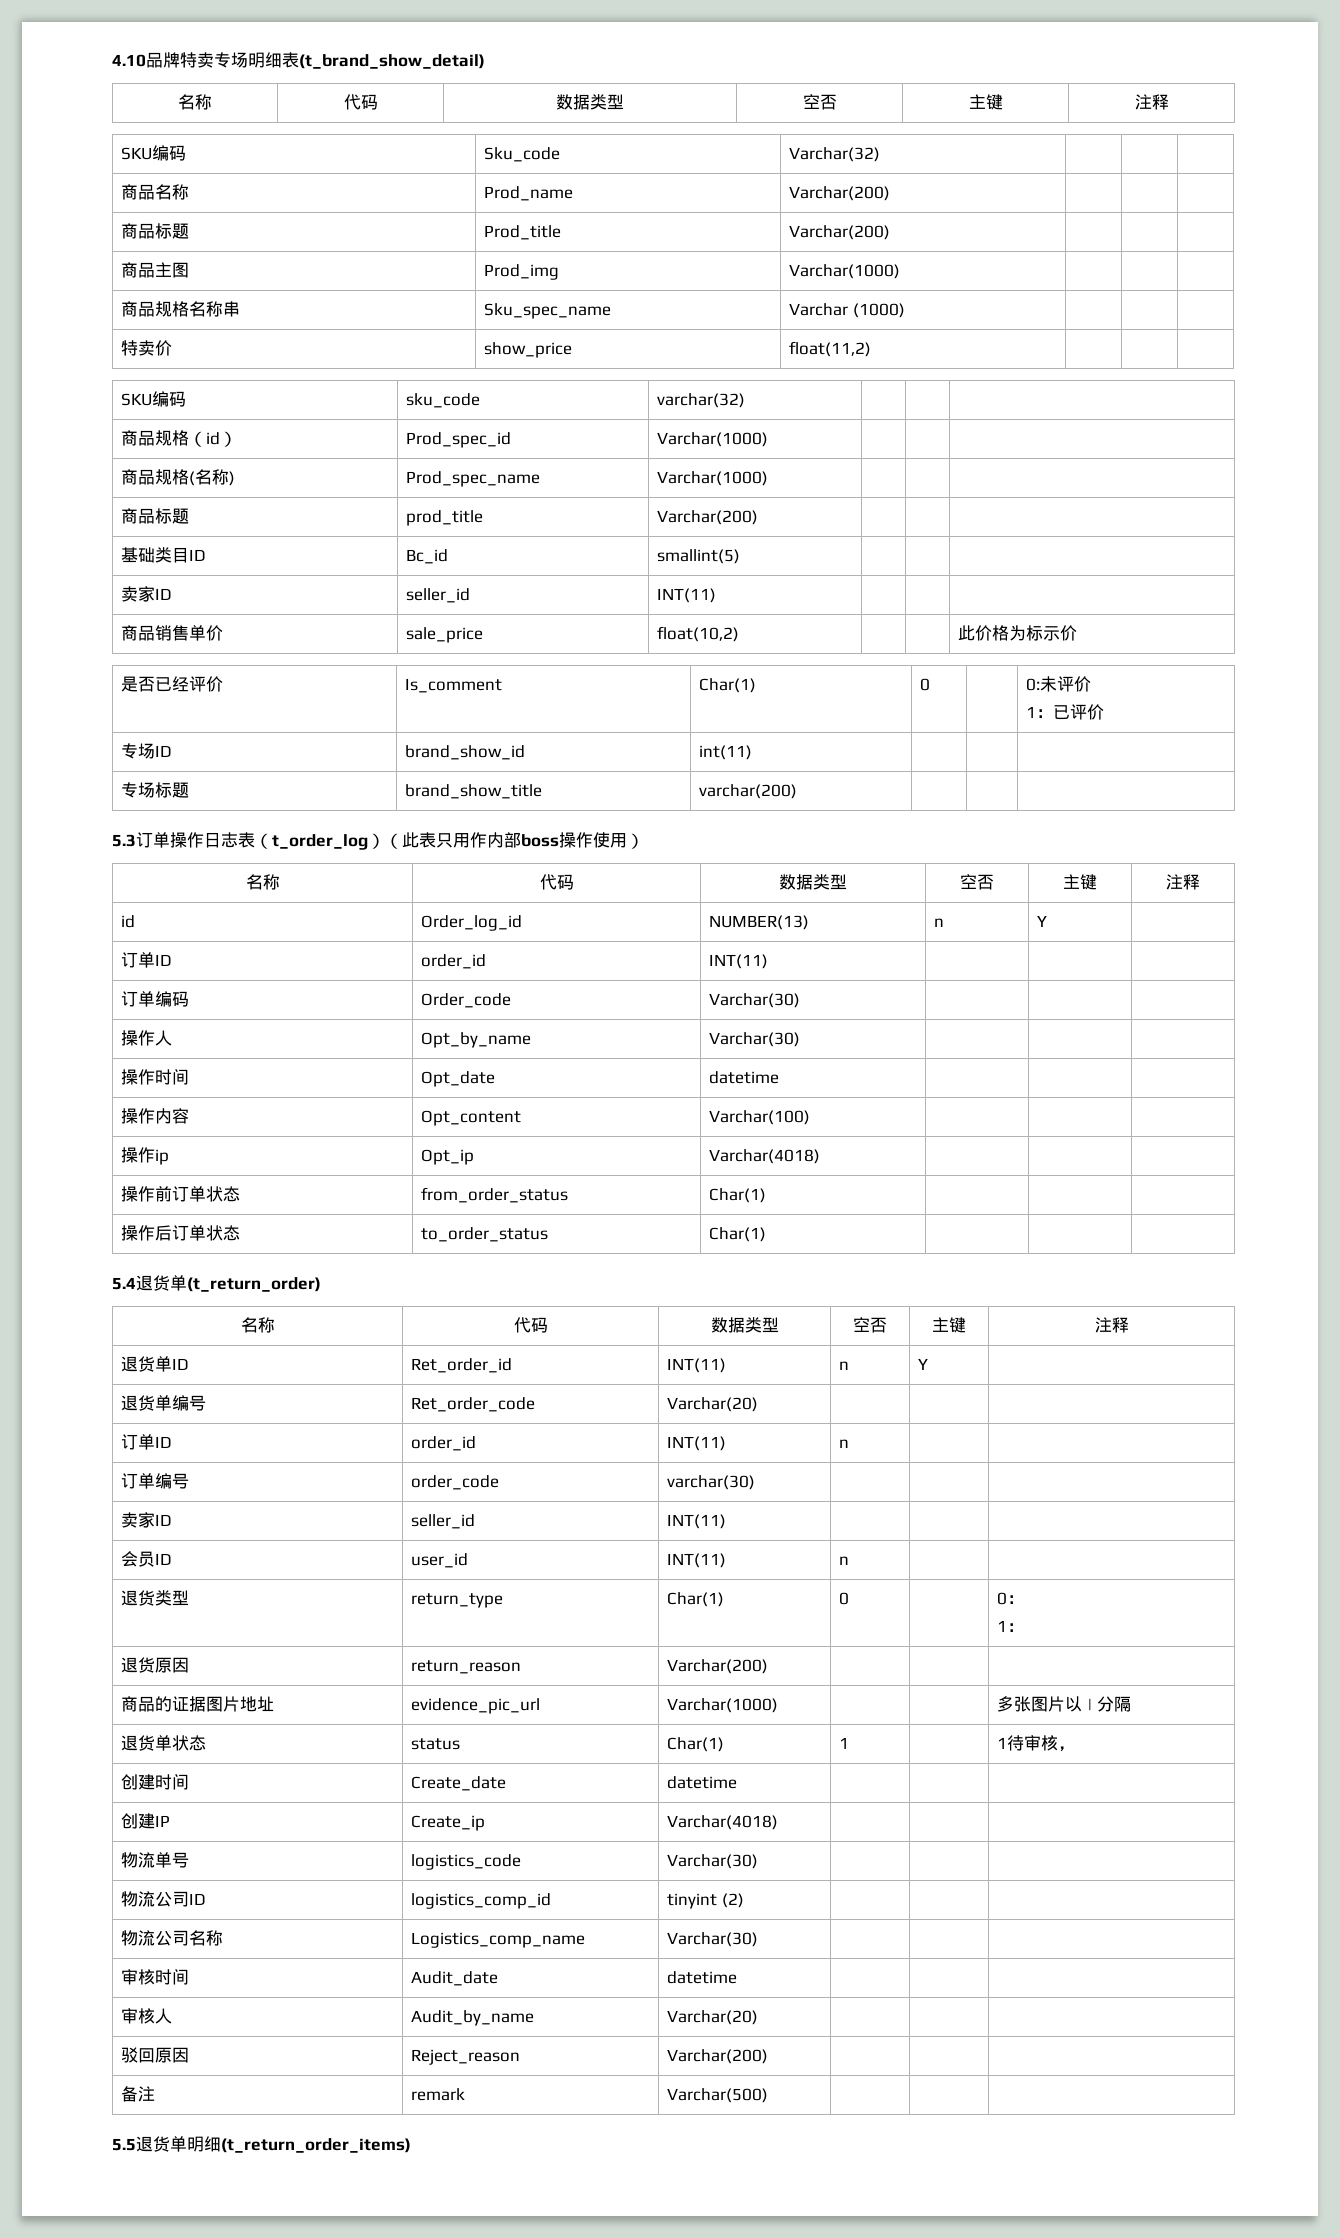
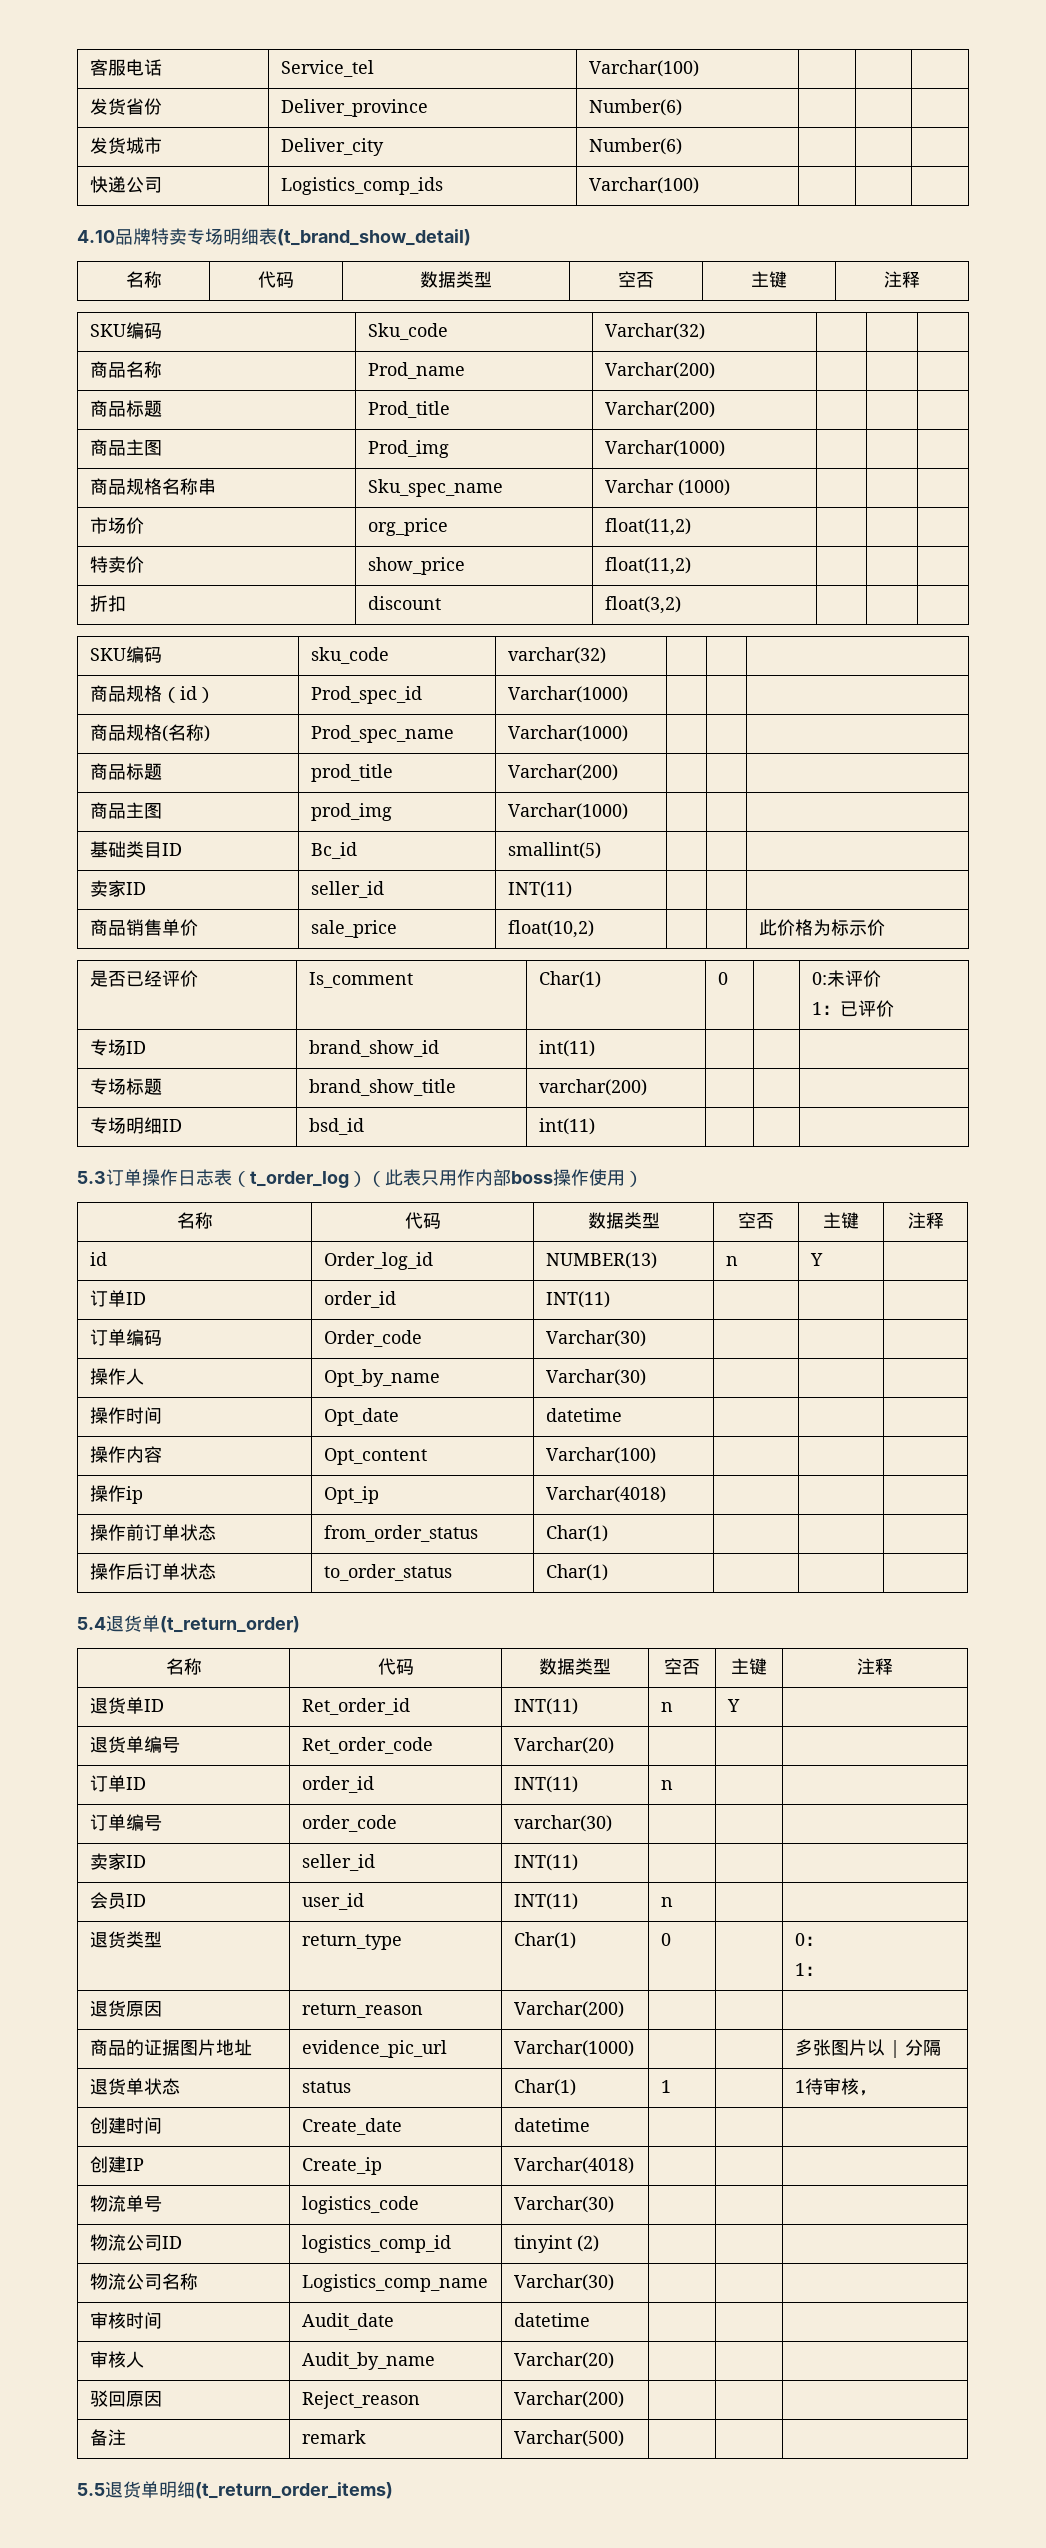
(112, 60) none -> [89,59,162,76] [280,60,374,77] [588,60,699,77] [89,98,162,115] [280,99,428,117] [588,99,682,116] [89,137,162,154] [280,138,384,156] [588,138,682,155] [89,176,162,193] [280,177,443,195] [588,177,699,194] 客服电话 | Service_tel | Varchar(100) | | | // 发货省份 | Deliver_province | Number(6) | | | // 发货城市 | Deliver_city | Number(6) | | | // 快递公司 | Logistics_comp_ids | Varchar(100) | | | //
(905, 310) none -> [89,517,144,534] [367,518,448,536] [604,518,691,536] // 市场价 | org_price | float(11,2) | | |
(872, 349) none -> [89,595,126,612] [367,596,441,610] [604,596,681,614] // 折扣 | discount | float(3,2) | | |
(759, 517) none -> [89,802,162,819] [310,803,392,821] [507,803,628,820] // 商品主图 | prod_img | Varchar(1000) | | |
(798, 791) none -> [89,1117,182,1134] [308,1118,364,1135] [538,1118,595,1135] // 专场明细ID | bsd_id | int(11) | | |

